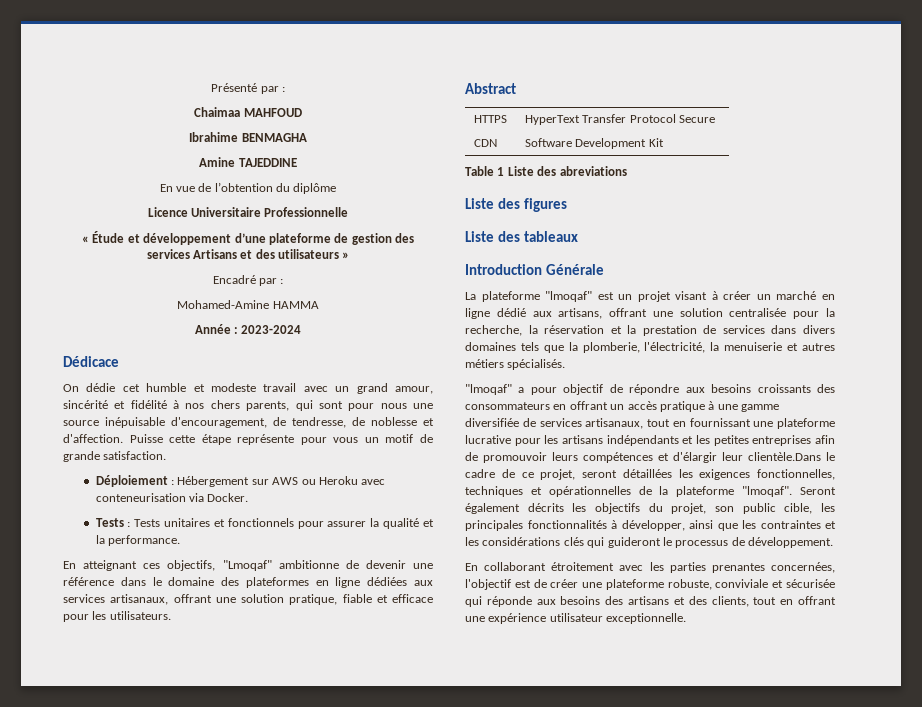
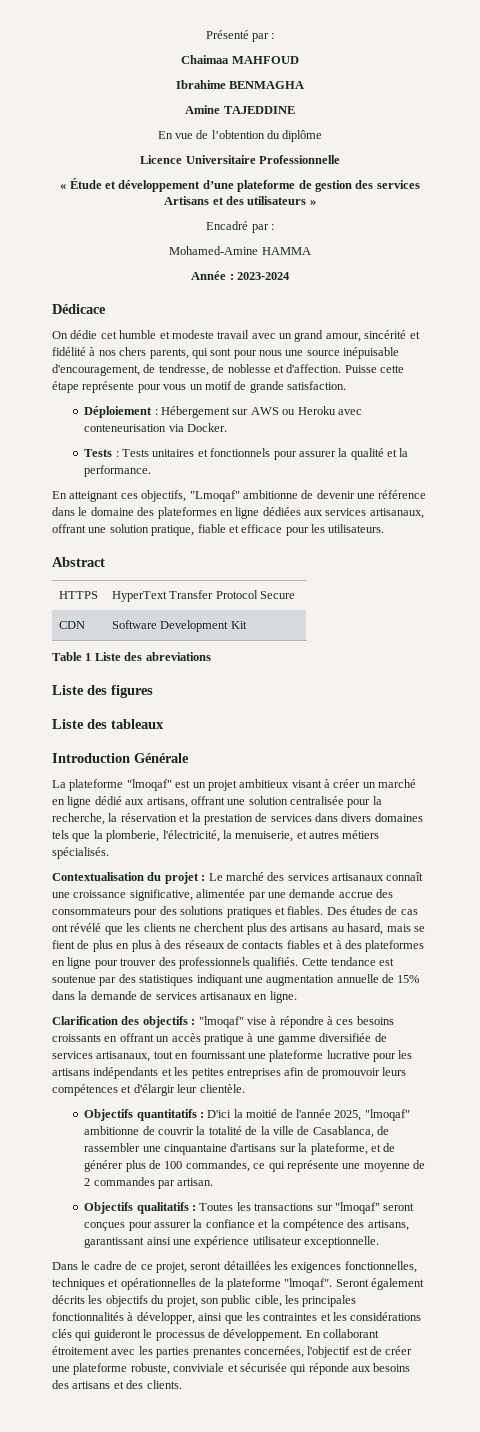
(671, 296) none -> [239,779,290,788] ambitieux
[724,342,783,351] menuiserie -> [235,831,294,842] menuiserie,
[465,384,835,395] [465,402,550,410] "lmoqaf" a pour objectif de répondre aux besoins croissants des consommateurs -> [52,872,424,884] [52,889,393,901] [52,906,418,918] [52,923,425,935] [52,940,425,952] [52,957,395,969] [52,974,420,986] [52,991,297,1003] [52,1016,394,1028] [52,1034,101,1042] Contextualisation du projet : Le marché des services artisanaux connaît une croissance significative, alimentée par une demande accrue des consommateurs pour des solutions pratiques et fiables. Des études de cas ont révélé que les clients ne cherchent plus des artisans au hasard, mais se fient de plus en plus à des réseaux de contacts fiables et à des plateformes en ligne pour trouver des professionnels qualifiés. Cette tendance est soutenue par des statistiques indiquant une augmentation annuelle de 15% dans la demande de services artisanaux en ligne. // Clarification des objectifs : "lmoqaf" vise à répondre à ces besoins croissants
[748,452,821,461] clientèle.Dans -> [199,1084,245,1093] [84,1109,410,1121] [84,1126,390,1138] [84,1143,396,1155] [84,1160,426,1172] [84,1177,214,1189] [84,1202,415,1214] [84,1219,409,1231] [84,1236,380,1248] [52,1262,78,1270] clientèle. // Objectifs quantitatifs : D'ici la moitié de l'année 2025, "lmoqaf" ambitionne de couvrir la totalité de la ville de Casablanca, de rassembler une cinquantaine d'artisans sur la plateforme, et de générer plus de 100 commandes, ce qui représente une moyenne de 2 commandes par artisan. // Objectifs qualitatifs : Toutes les transactions sur "lmoqaf" seront conçues pour assurer la confiance et la compétence des artisans, garantissant ainsi une expérience utilisateur exceptionnelle. // Dans
(833, 542) // -> (303, 1335) none
[711,596,836,607] [465,613,687,624] clients, tout en offrant une expérience utilisateur exceptionnelle. -> [146,1380,182,1389] clients.

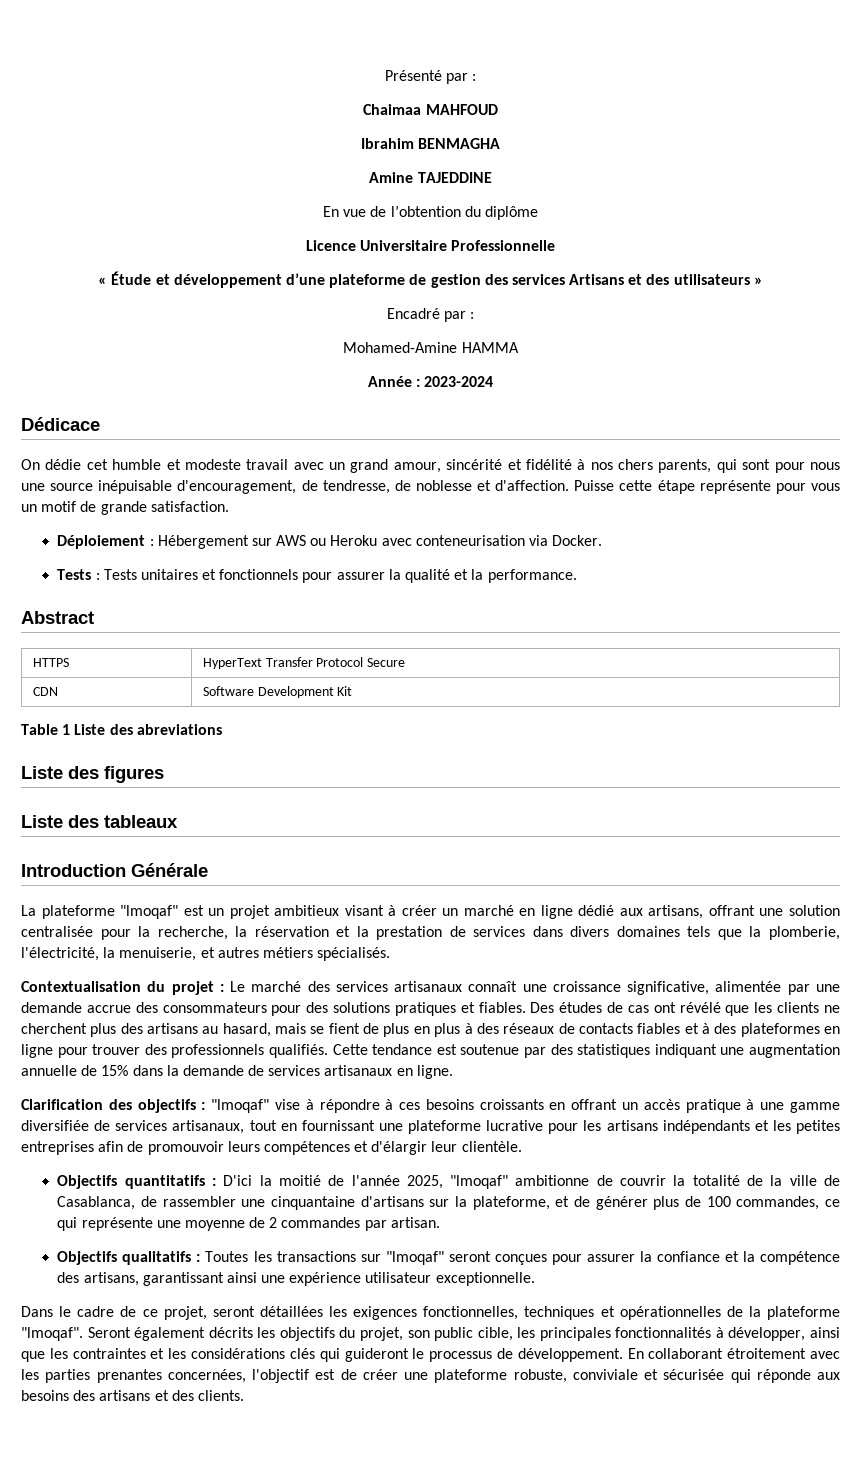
[175,80,226,89] Ibrahime -> [360,138,414,149] Ibrahim
[52,490,427,502] [52,507,424,519] [52,524,385,536] // En atteignant ces objectifs, "Lmoqaf" ambitionne de devenir une référence dans le domaine des plateformes en ligne dédiées aux services artisanaux, offrant une solution pratique, fiable et efficace pour les utilisateurs. -> (577, 576) none

